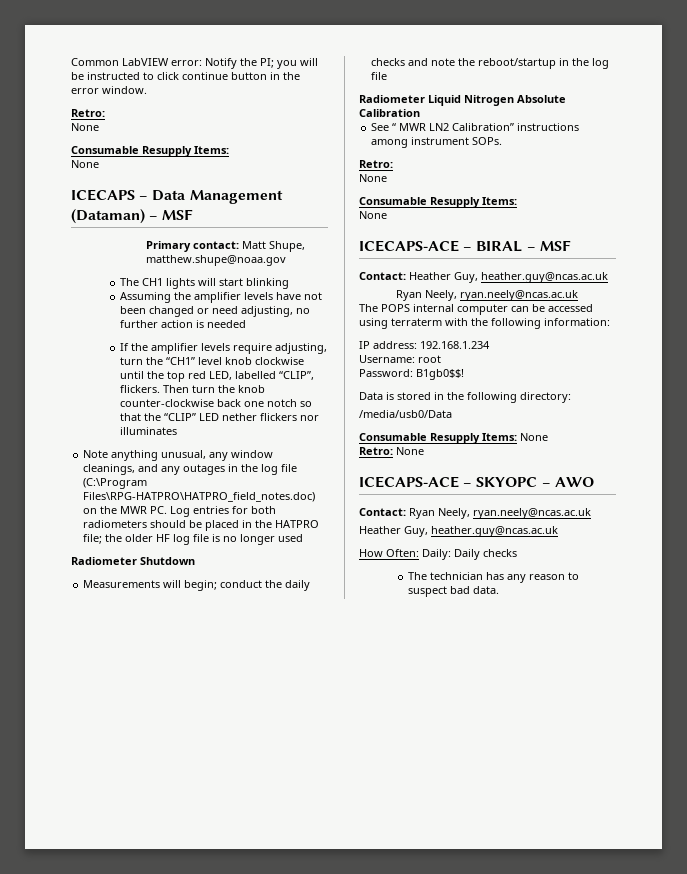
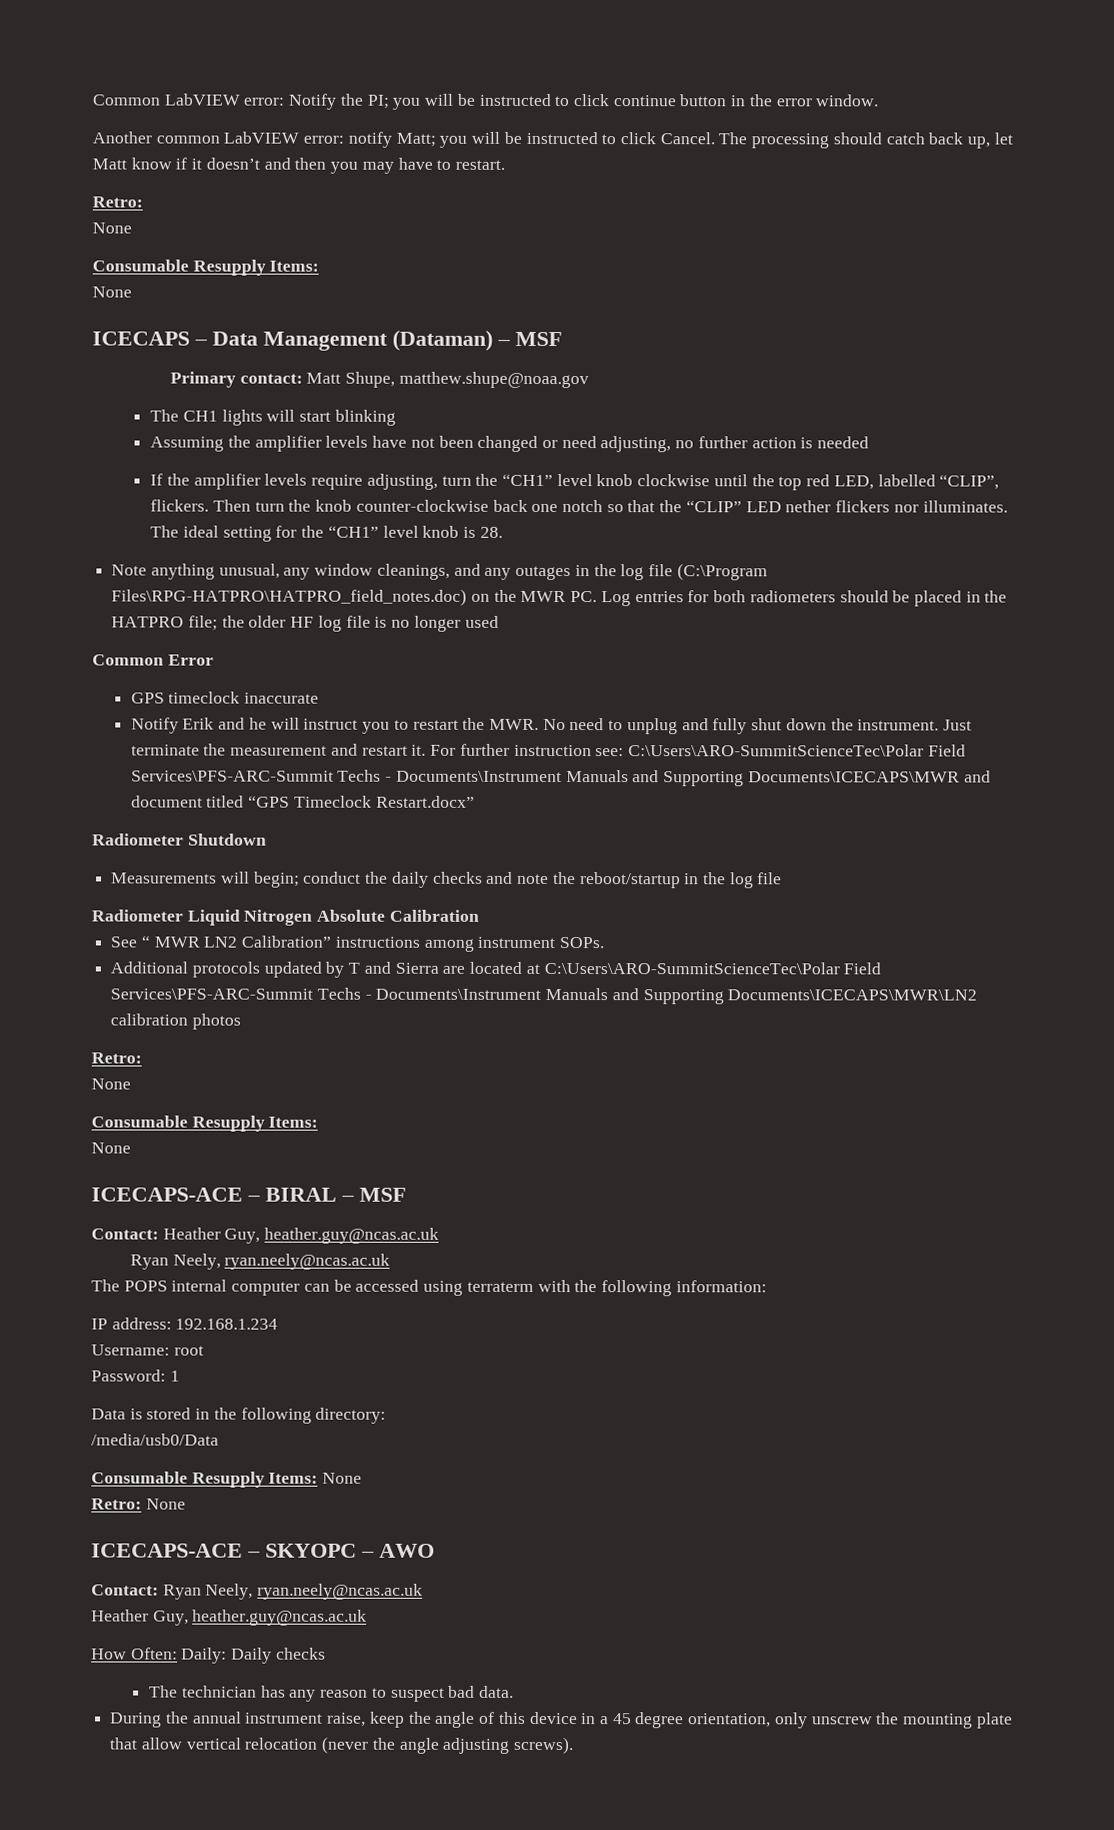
(147, 90) none -> [92,131,1013,149] [92,157,505,174] // Another common LabVIEW error: notify Matt; you will be instructed to click Cancel. The processing should catch back up, let Matt know if it doesn’t and then you may have to restart.
[120,427,178,435] illuminates -> [922,500,1008,513] [150,525,503,542] illuminates. The ideal setting for the “CH1” level knob is 28.
(304, 538) none -> [92,654,214,666] [130,691,320,704] [130,717,972,735] [130,743,966,757] [130,769,991,787] [130,795,475,808] // Common Error // GPS timeclock inaccurate // Notify Erik and he will instruct you to restart the MWR. No need to unplug and fully shut down the instrument. Just terminate the measurement and restart it. For further instruction see: C:\Users\ARO-SummitScienceTec\Polar Field Services\PFS-ARC-Summit Techs - Documents\Instrument Manuals and Supporting Documents\ICECAPS\MWR and document titled “GPS Timeclock Restart.docx”
(503, 141) none -> [110,961,882,978] [110,987,978,1005] [110,1013,241,1030] // Additional protocols updated by T and Sierra are located at C:\Users\ARO-SummitScienceTec\Polar Field Services\PFS-ARC-Summit Techs - Documents\Instrument Manuals and Supporting Documents\ICECAPS\MWR\LN2 calibration photos
[416,369,464,380] B1gb0$$! -> [169,1370,180,1382] 1
(500, 590) none -> [110,1711,1013,1729] [109,1736,574,1755] // During the annual instrument raise, keep the angle of this device in a 45 degree orientation, only unscrew the mounting plate that allow vertical relocation (never the angle adjusting screws).

